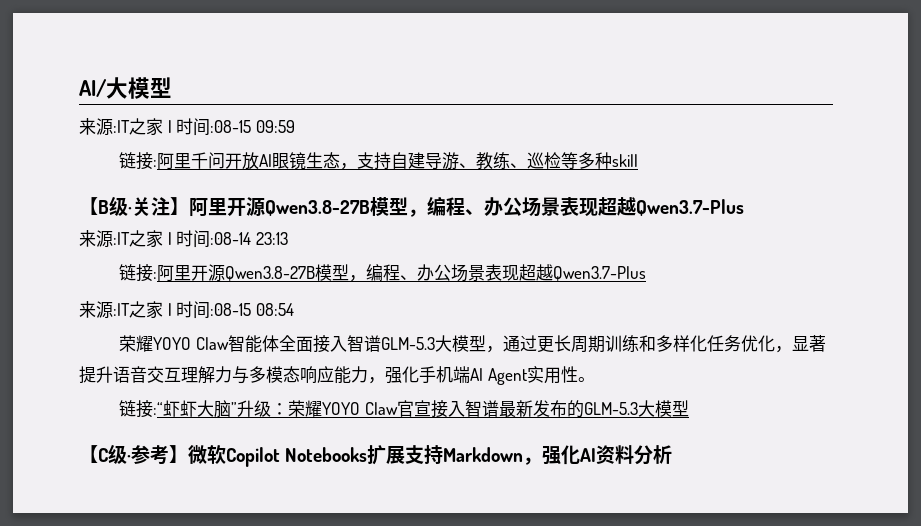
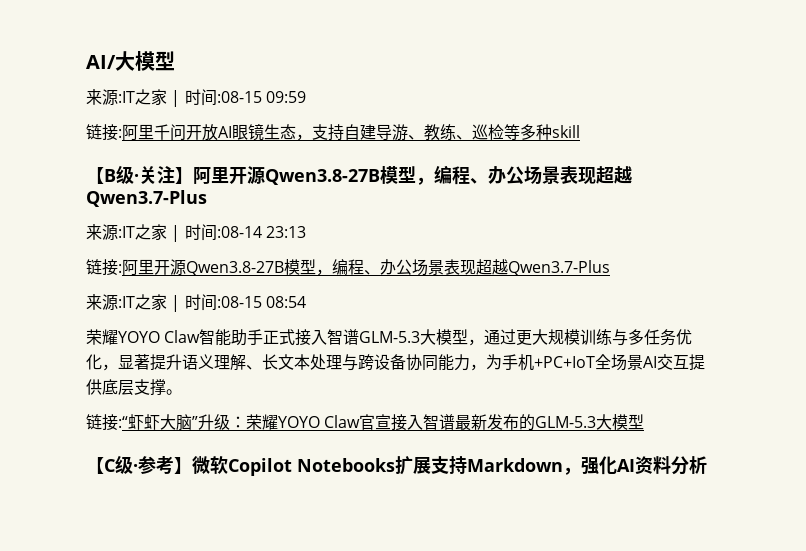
[261,335,313,352] 体全面 -> [231,329,296,346] 助手正式
[553,335,707,353] 长周期训练和多样化 -> [532,329,645,346] 大规模训练与多
[130,366,578,385] 音交互理解力与多模态响应能力，强化手机端AI Agent实用性 -> [198,354,705,371] [86,379,166,395] 义理解、长文本处理与跨设备协同能力，为手机+PC+IoT全场景AI交互提供底层支撑

